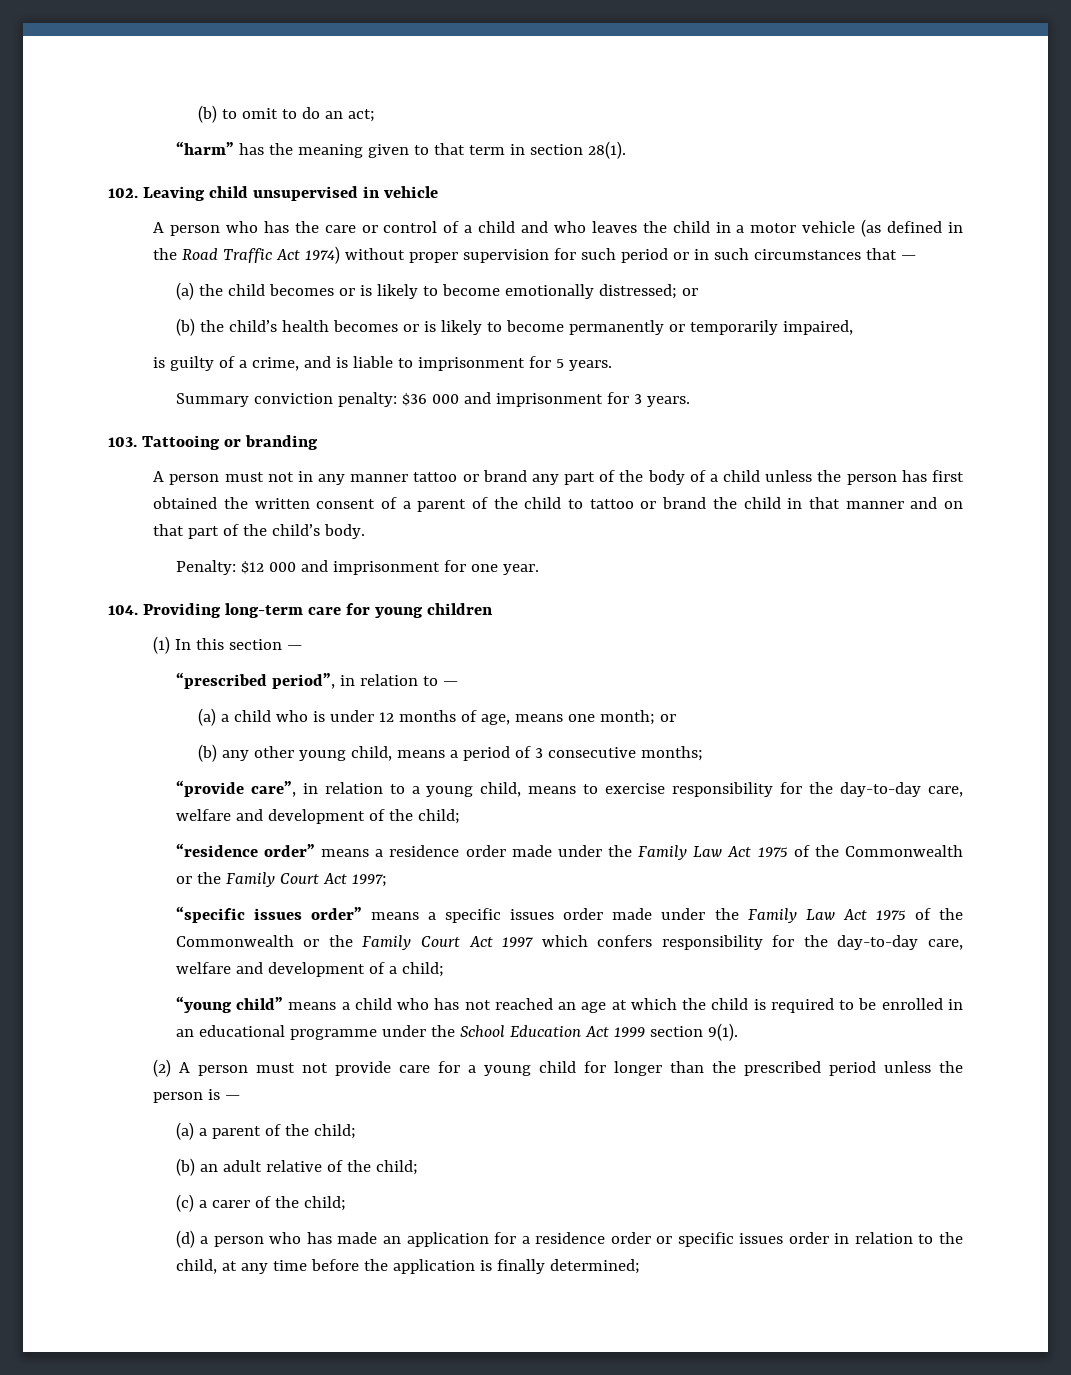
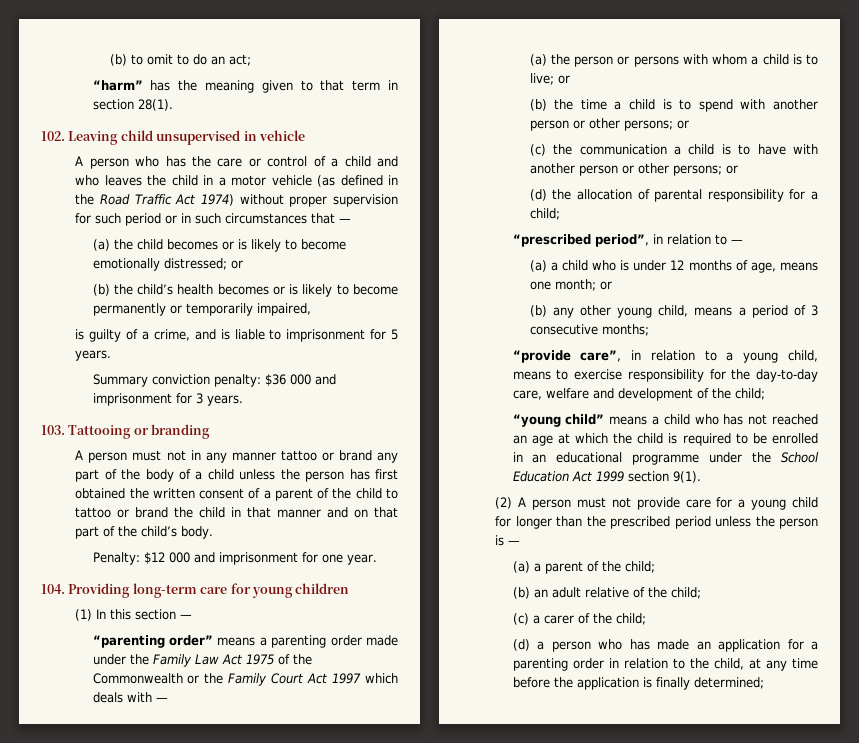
(303, 647) none -> [92,635,398,648] [92,654,312,667] [92,673,399,686] [92,692,168,703] [529,54,819,67] [529,73,570,85] [529,99,818,112] [529,118,689,131] [529,144,818,156] [529,163,738,176] [529,189,818,202] [529,208,560,220] // “parenting order” means a parenting order made under the Family Law Act 1975 of the Commonwealth or the Family Court Act 1997 which deals with — // (a) the person or persons with whom a child is to live; or // (b) the time a child is to spend with another person or other persons; or // (c) the communication a child is to have with another person or other persons; or // (d) the allocation of parental responsibility for a child;
[175,843,964,860] [175,872,387,887] [175,906,963,923] [175,935,963,950] [175,962,444,977] // “residence order” means a residence order made under the Family Law Act 1975 of the Commonwealth or the Family Court Act 1997; // “specific issues order” means a specific issues order made under the Family Law Act 1975 of the Commonwealth or the Family Court Act 1997 which confers responsibility for the day-to-day care, welfare and development of a child; -> (765, 394) none
[535,1232,784,1247] residence order or specific issues -> [512,658,568,671] parenting

